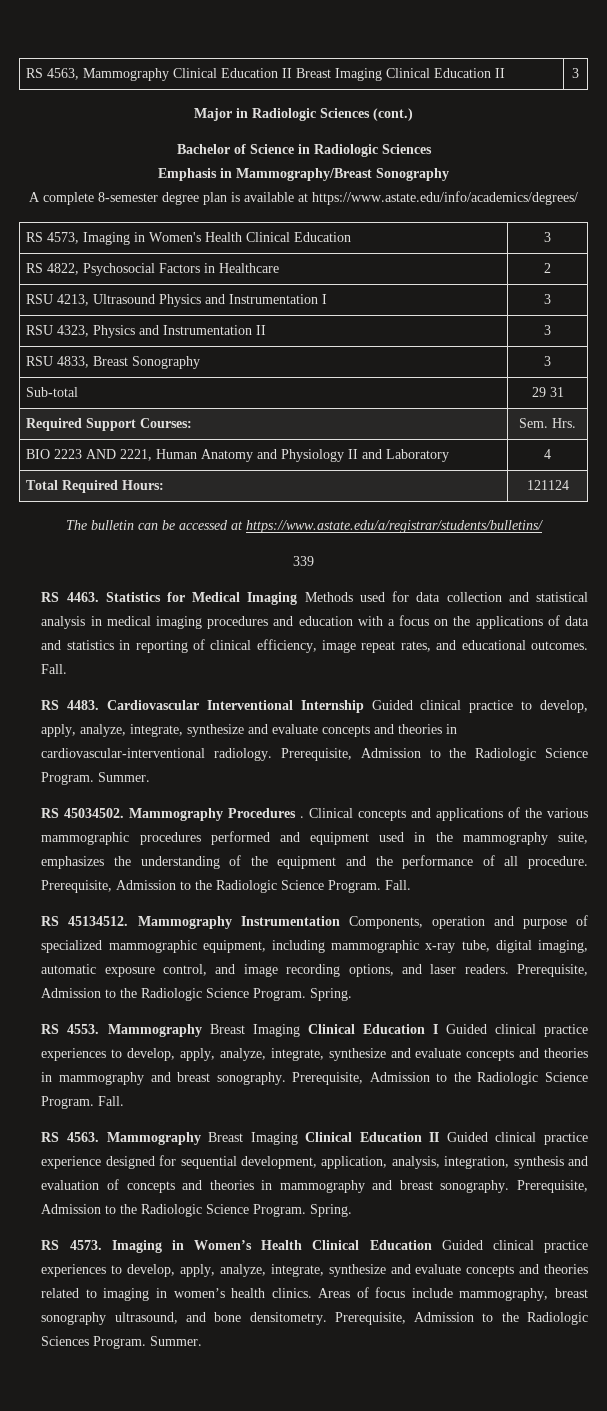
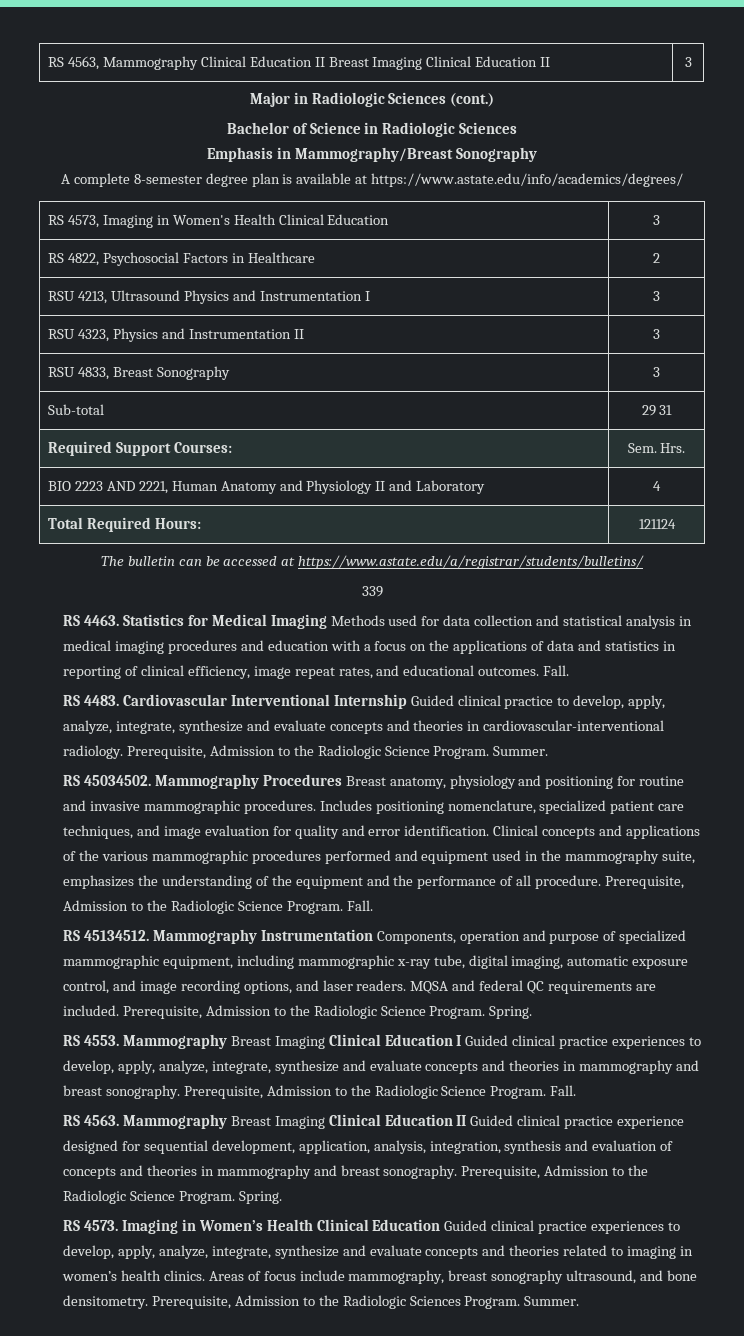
[300,816,305,818] . -> [345,775,685,789] [63,800,685,814] [63,825,490,839] Breast anatomy, physiology and positioning for routine and invasive mammographic procedures. Includes positioning nomenclature, specialized patient care techniques, and image evaluation for quality and error identification.
(509, 969) none -> [410,980,656,994] [63,1005,120,1016] MQSA and federal QC requirements are included.

